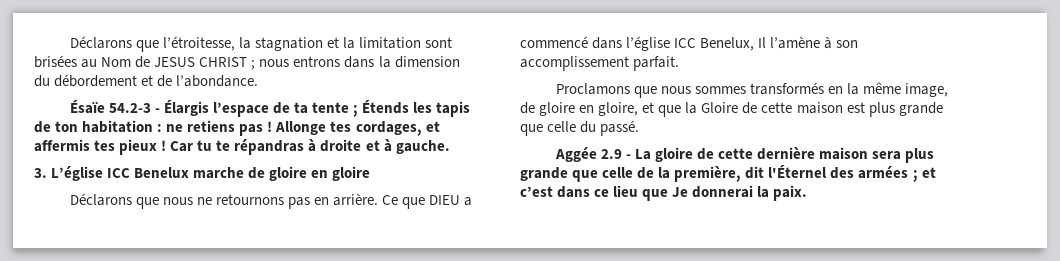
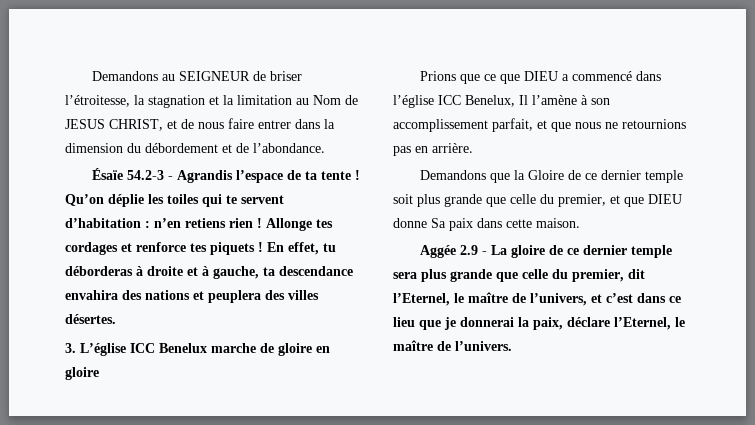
[69,36,159,52] Déclarons que -> [91,71,302,81] Demandons au SEIGNEUR de briser
[425,37,453,48] [34,55,77,68] sont brisées -> (292, 100) none
[199,56,341,70] CHRIST ; nous entrons -> [109,118,291,131] CHRIST, et de nous faire entrer
[163,100,209,116] Élargis -> [176,170,233,183] Agrandis
[353,100,471,117] [34,120,440,136] [34,139,450,155] ; Étends les tapis de ton habitation : ne retiens pas ! Allonge tes cordages, et affermis tes pieux ! Car tu te répandras à droite et à gauche. -> [354,170,360,180] [65,194,284,207] [65,218,333,231] [65,242,336,255] [65,266,353,279] [65,290,319,303] [65,314,116,324] ! Qu’on déplie les toiles qui te servent d’habitation : n’en retiens rien ! Allonge tes cordages et renforce tes piquets ! En effet, tu déborderas à droite et à gauche, ta descendance envahira des nations et peuplera des villes désertes.
[69,193,399,209] Déclarons que nous ne retournons pas en arrière. Ce -> [419,71,496,84] Prions que ce
[633,56,680,71] [555,82,949,98] [520,102,943,117] [520,120,640,136] parfait. // Proclamons que nous sommes transformés en la même image, de gloire en gloire, et que la Gloire de cette maison est plus grande que celle du passé. -> [492,118,686,132] [393,143,473,156] [419,170,683,183] [393,194,682,207] [393,218,580,231] parfait, et que nous ne retournions pas en arrière. // Demandons que la Gloire de ce dernier temple soit plus grande que celle du premier, et que DIEU donne Sa paix dans cette maison.
[718,147,869,160] cette dernière maison -> [566,245,672,258] ce dernier temple
[637,165,918,182] de la première, dit l'Éternel des armées ; -> [552,269,645,282] [393,292,587,306] du premier, dit l’Eternel, le maître de l’univers,
[672,187,689,197] Je -> [444,317,456,330] je
[773,185,808,201] paix. -> [533,317,685,330] [393,340,512,351] paix, déclare l’Eternel, le maître de l’univers.

